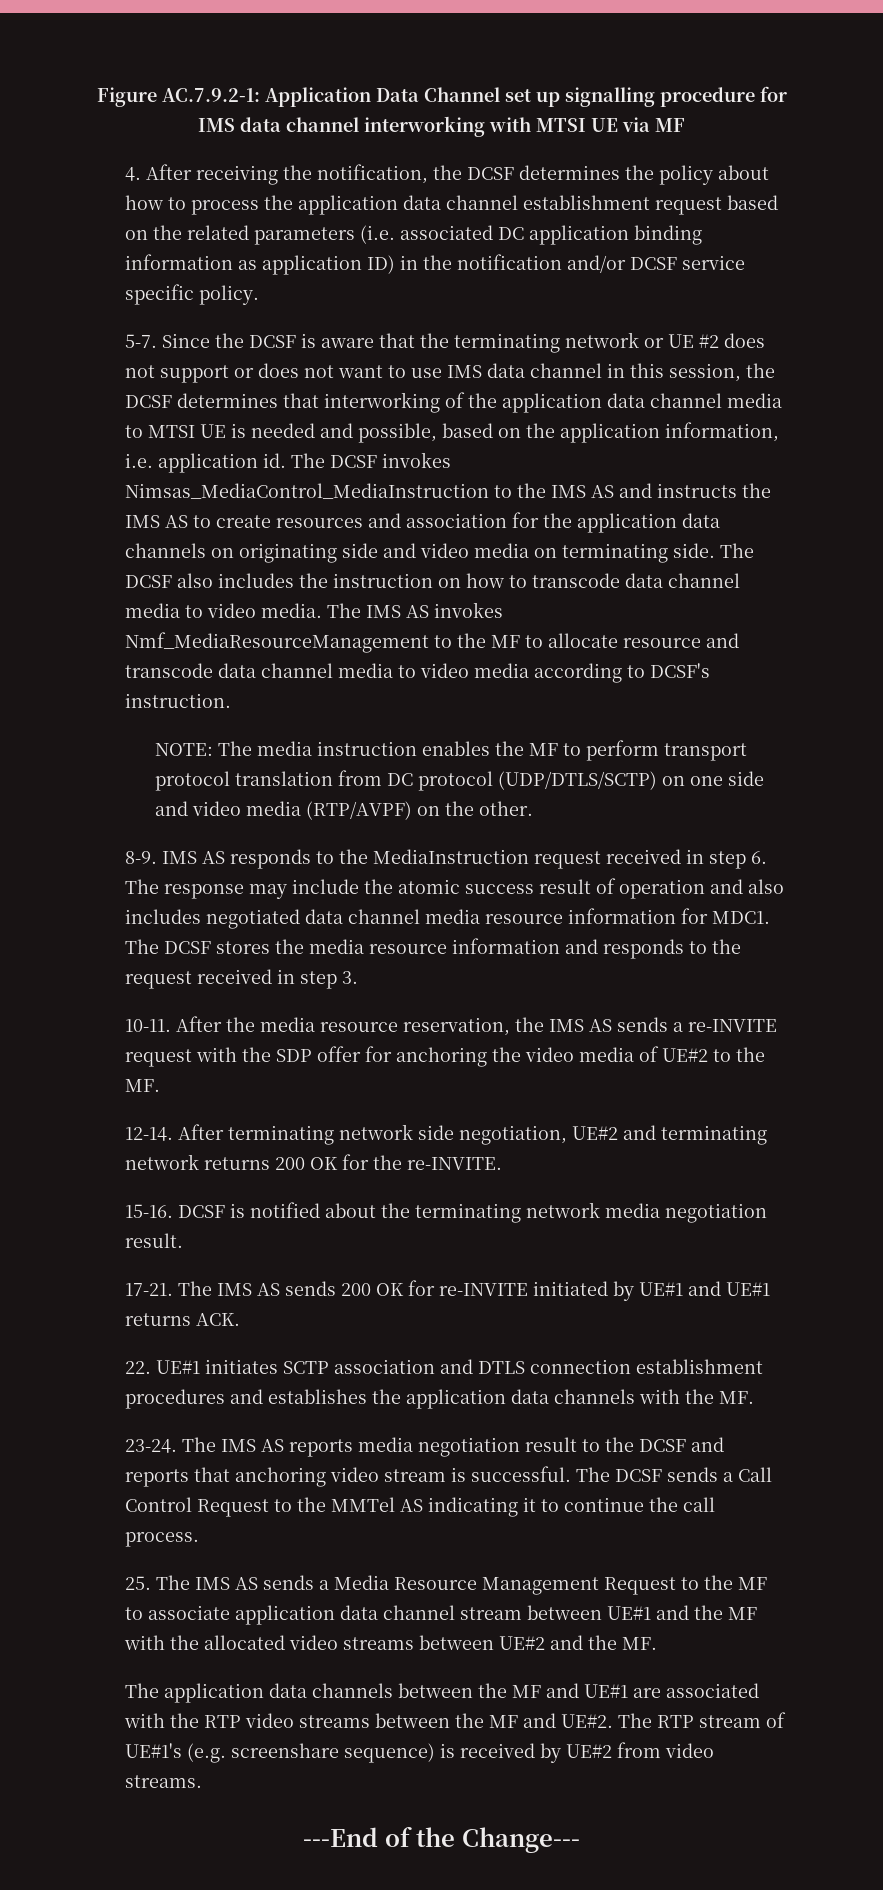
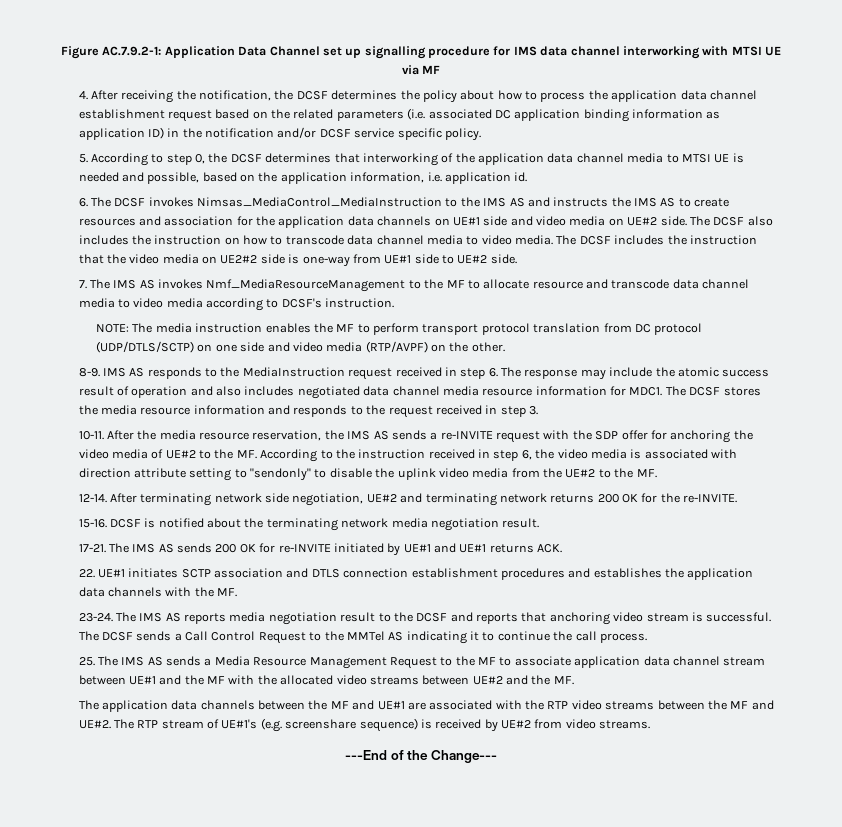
[125,332,766,353] [125,363,742,383] 5-7. Since the DCSF is aware that the terminating network or UE #2 does not support or does not want to use IMS data channel in this session, -> [78,153,206,166] 5. According to step 0,
(287, 460) none -> [78,198,88,207] // 6.
[239,543,338,563] originating -> [452,217,480,226] UE#1
[562,543,669,563] terminating -> [627,217,658,226] UE#2
(362, 610) none -> [579,235,757,245] [78,254,517,267] [78,279,110,289] DCSF includes the instruction that the video media on UE2#2 side is one-way from UE#1 side to UE#2 side. // 7. The
(161, 1085) none -> [260,449,738,462] [78,468,657,481] According to the instruction received in step 6, the video media is associated with direction attribute setting to "sendonly" to disable the uplink video media from the UE#2 to the MF.

